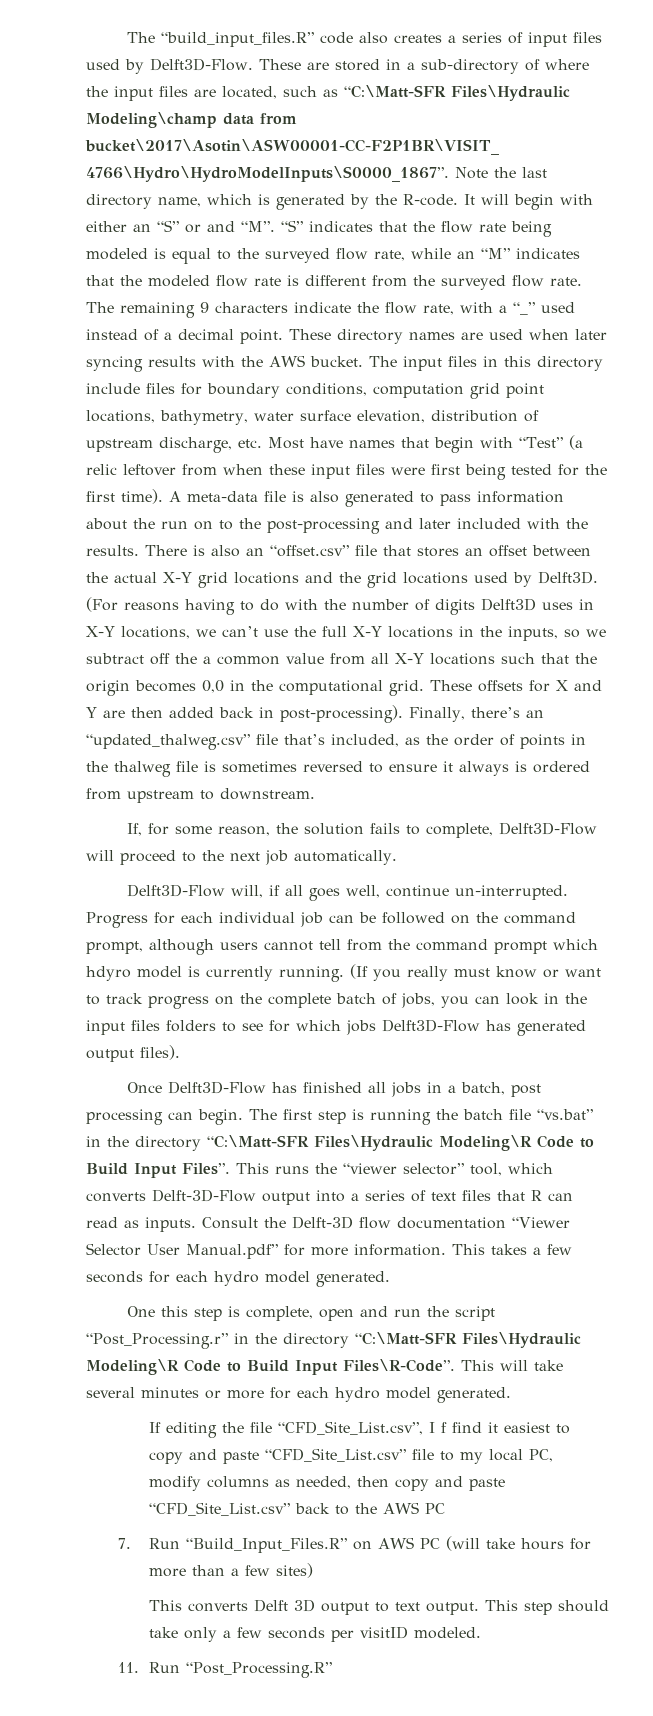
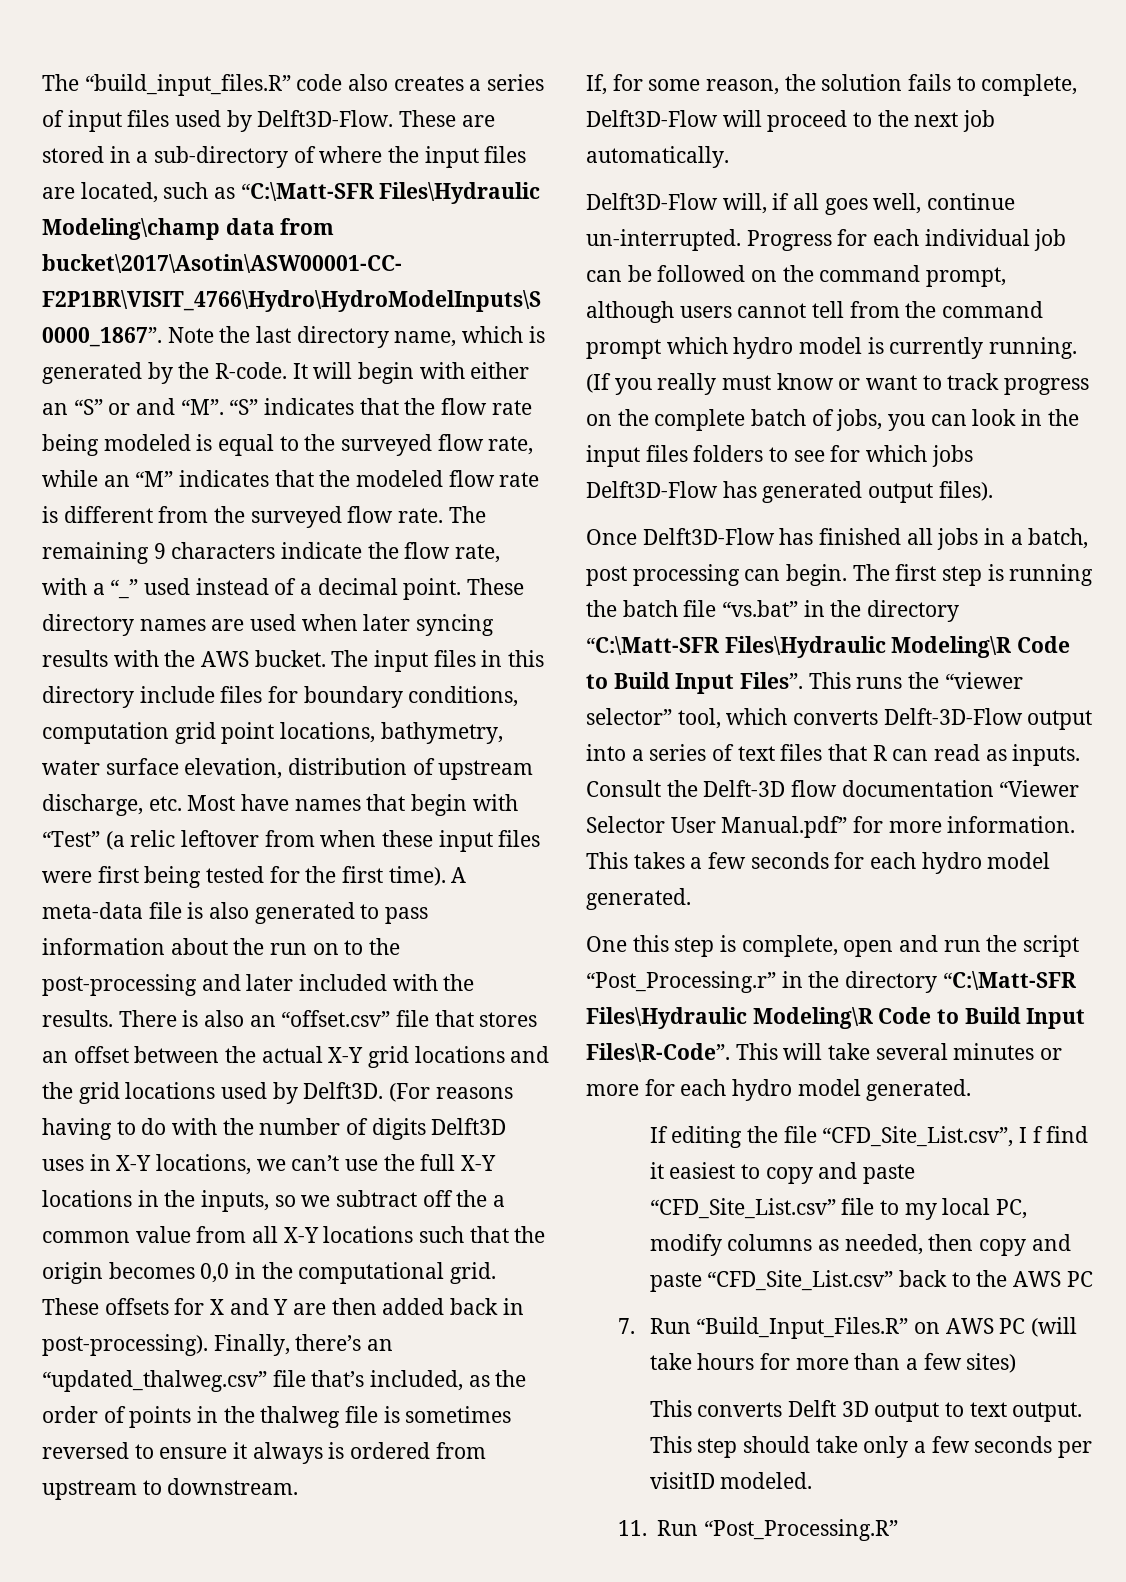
[86,966,131,981] hdyro -> [733,337,794,359] hydro

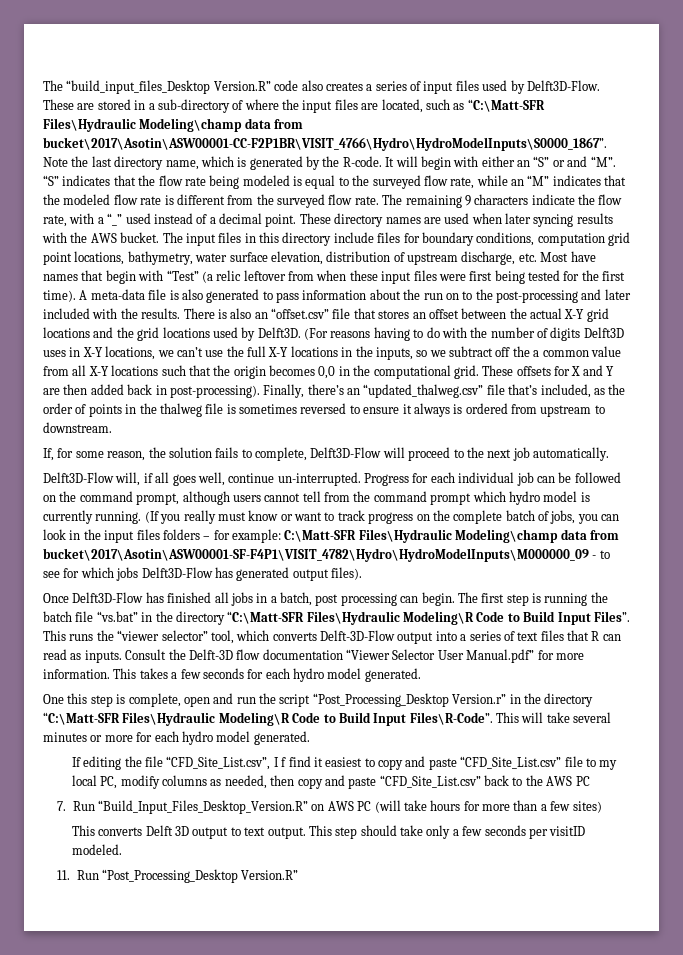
[42,74,291,96] The “build_input_files.R” -> [43,80,271,94] The “build_input_files_Desktop Version.R”
(764, 453) none -> [203,529,619,543] [43,548,597,562] – for example: C:\Matt-SFR Files\Hydraulic Modeling\champ data from bucket\2017\Asotin\ASW00001-SF-F4P1\VISIT_4782\Hydro\HydroModelInputs\M000000_09 -
[586,971,776,993] “Post_Processing.r” -> [312,693,507,707] “Post_Processing_Desktop Version.r”
[696,1317,909,1339] “Build_Input_Files.R” -> [98,800,309,814] “Build_Input_Files_Desktop_Version.R”
[704,1519,899,1541] “Post_Processing.R” -> [102,869,299,883] “Post_Processing_Desktop Version.R”

